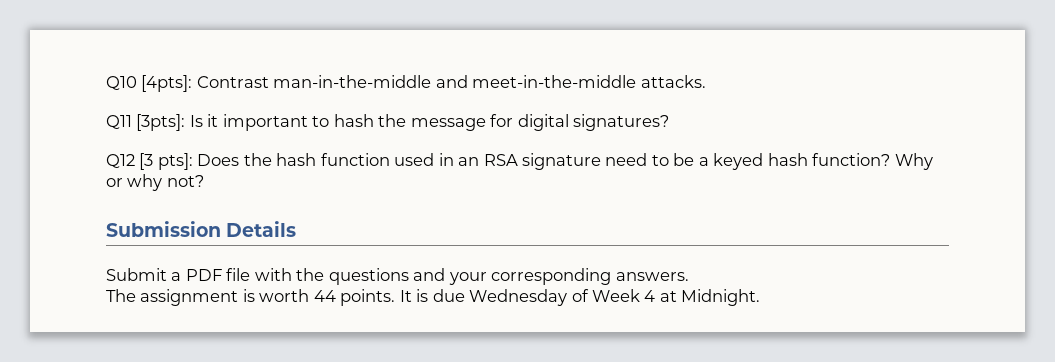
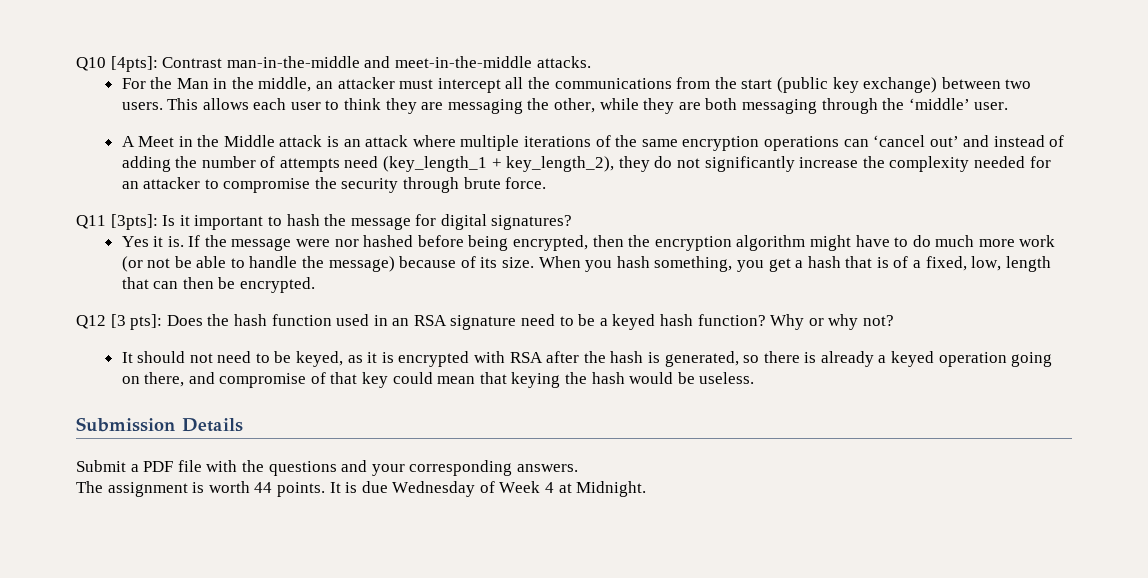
(706, 81) none -> [121,77,1032,93] [121,98,1009,114] [121,135,1065,151] [121,156,1051,172] [121,177,547,193] // For the Man in the middle, an attacker must intercept all the communications from the start (public key exchange) between two users. This allows each user to think they are messaging the other, while they are both messaging through the ‘middle’ user. // A Meet in the Middle attack is an attack where multiple iterations of the same encryption operations can ‘cancel out’ and instead of adding the number of attempts need (key_length_1 + key_length_2), they do not significantly increase the complexity needed for an attacker to compromise the security through brute force.
(670, 122) none -> [121,235,1056,251] [121,256,1051,272] [121,277,315,293] // Yes it is. If the message were nor hashed before being encrypted, then the encryption algorithm might have to do much more work (or not be able to handle the message) because of its size. When you hash something, you get a hash that is of a fixed, low, length that can then be encrypted.
(204, 181) none -> [121,351,1053,367] [121,372,755,388] // It should not need to be keyed, as it is encrypted with RSA after the hash is generated, so there is already a keyed operation going on there, and compromise of that key could mean that keying the hash would be useless.

